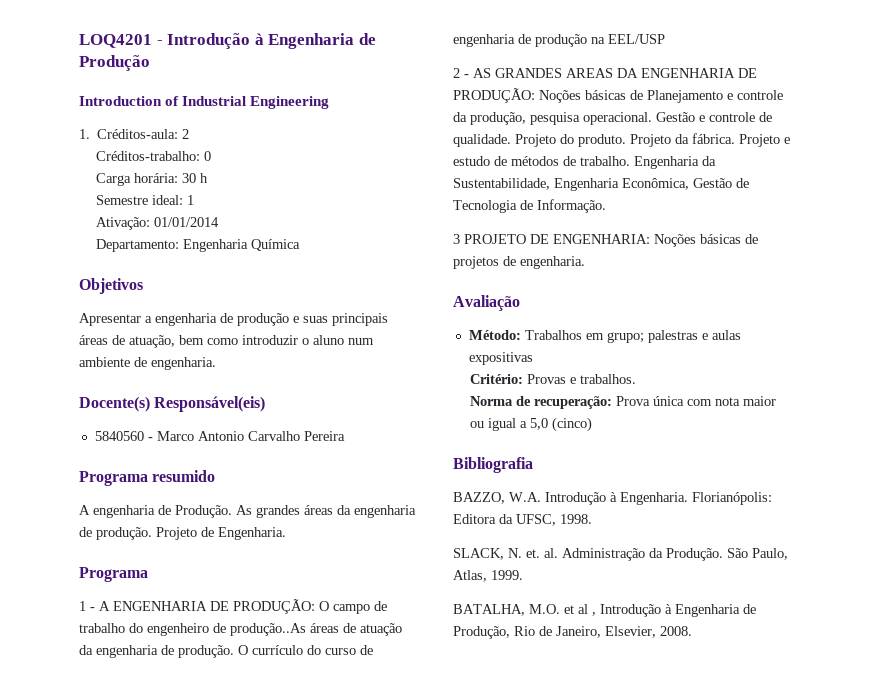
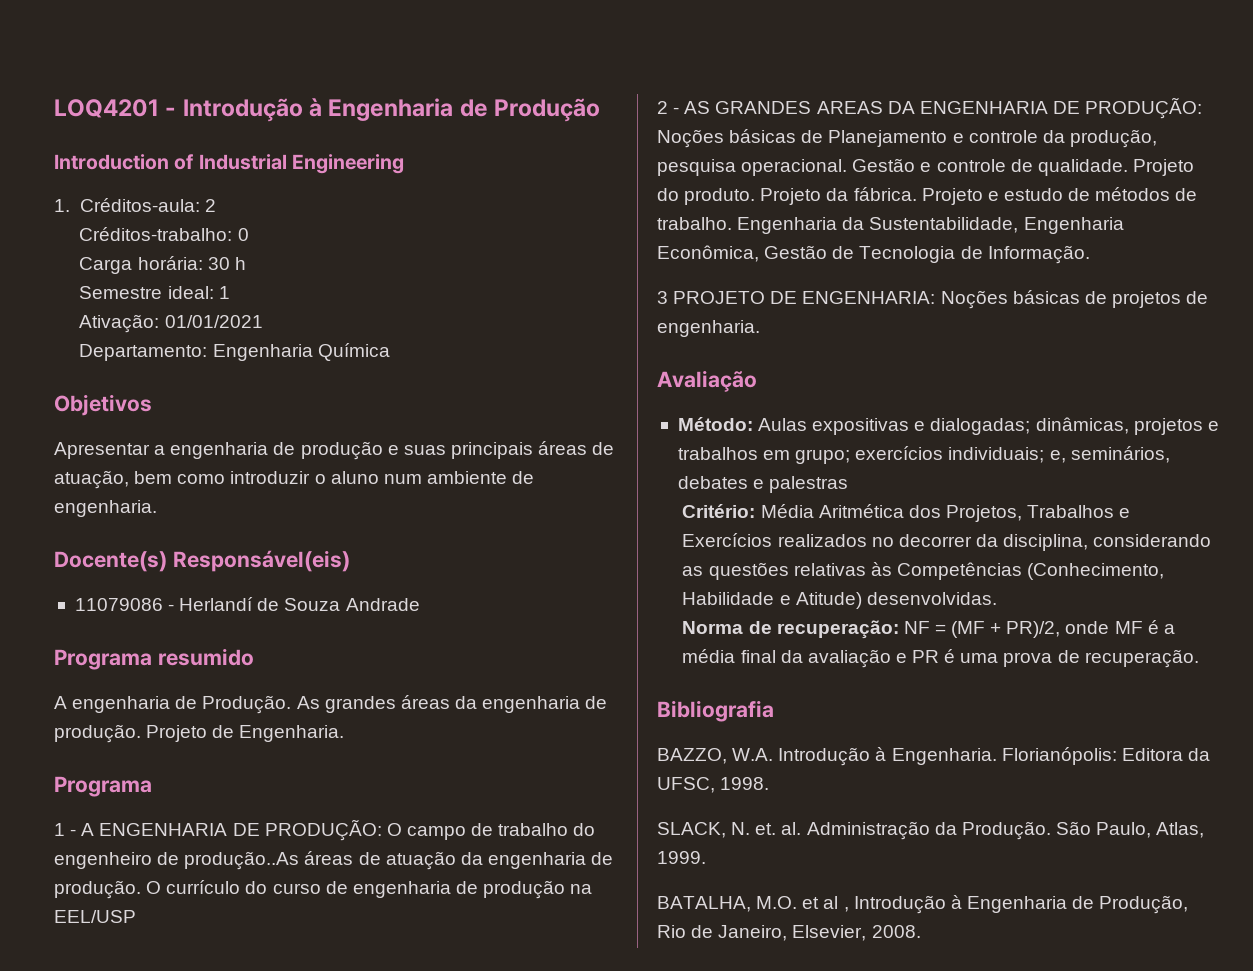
[154,217,220,227] 01/01/2014 -> [164,315,263,328] 01/01/2021
[94,431,345,441] 5840560 - Marco Antonio Carvalho Pereira -> [74,597,420,611] 11079086 - Herlandí de Souza Andrade
[524,330,741,343] [468,352,533,365] [470,374,637,384] [470,396,777,409] [470,417,593,432] Trabalhos em grupo; palestras e aulas expositivas // Critério: Provas e trabalhos. // Norma de recuperação: Prova única com nota maior ou igual a 5,0 (cinco) -> [758,417,1219,435] [677,446,1170,464] [677,476,849,493] [682,504,1131,522] [682,533,1212,551] [682,562,1165,580] [682,592,997,609] [682,620,1175,639] [682,649,1199,668] Aulas expositivas e dialogadas; dinâmicas, projetos e trabalhos em grupo; exercícios individuais; e, seminários, debates e palestras // Critério: Média Aritmética dos Projetos, Trabalhos e Exercícios realizados no decorrer da disciplina, considerando as questões relativas às Competências (Conhecimento, Habilidade e Atitude) desenvolvidas. // Norma de recuperação: NF = (MF + PR)/2, onde MF é a média final da avaliação e PR é uma prova de recuperação.

